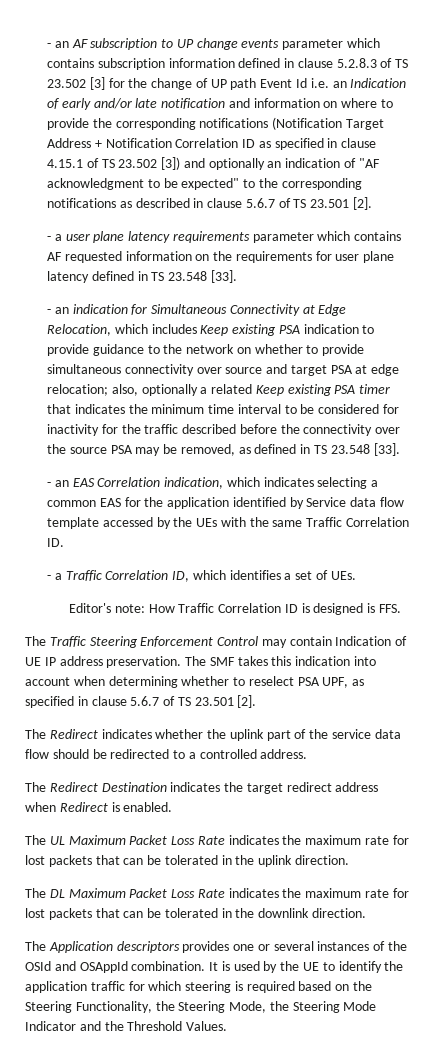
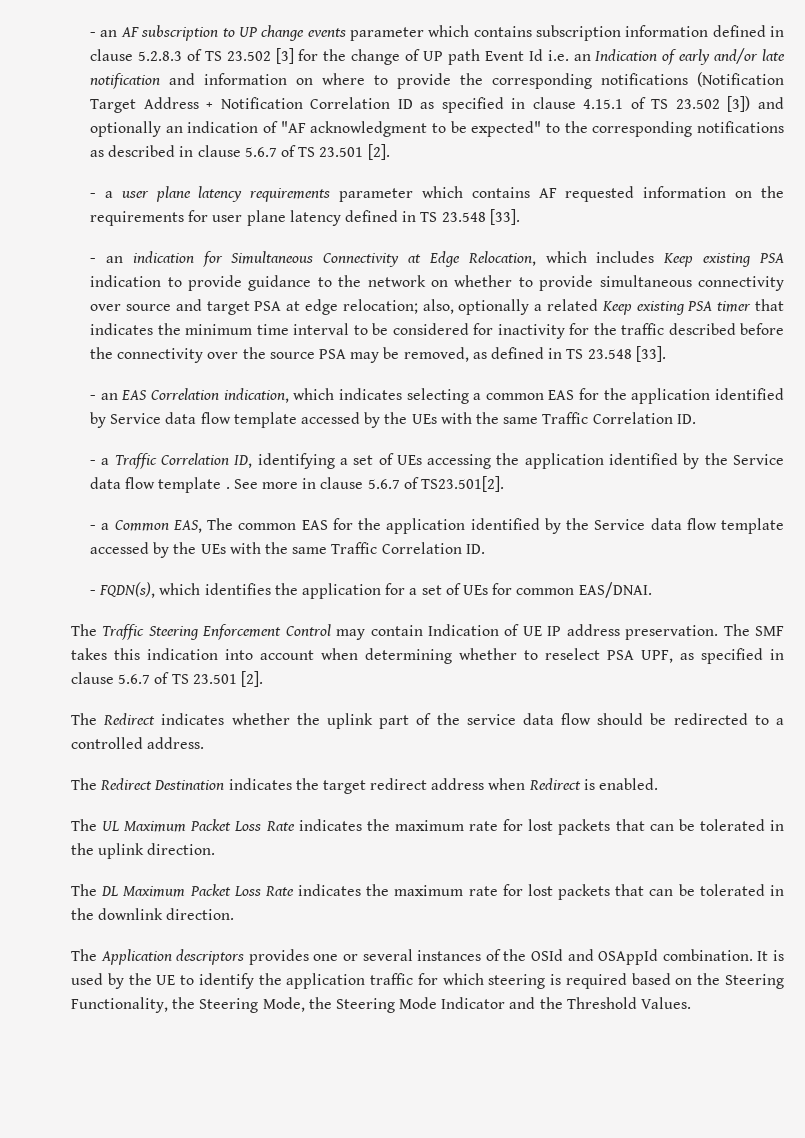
[192,570,356,580] [68,603,402,615] which identifies a set of UEs. // Editor's note: How Traffic Correlation ID is designed is FFS. -> [257,453,784,469] [90,476,504,493] [90,518,784,534] [90,542,485,558] [90,582,652,599] identifying a set of UEs accessing the application identified by the Service data flow template . See more in clause 5.6.7 of TS23.501[2]. // - a Common EAS, The common EAS for the application identified by the Service data flow template accessed by the UEs with the same Traffic Correlation ID. // - FQDN(s), which identifies the application for a set of UEs for common EAS/DNAI.

